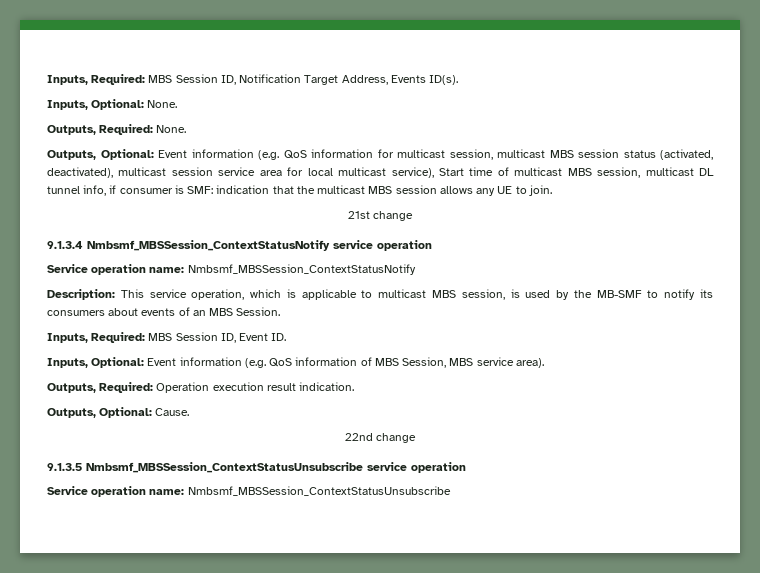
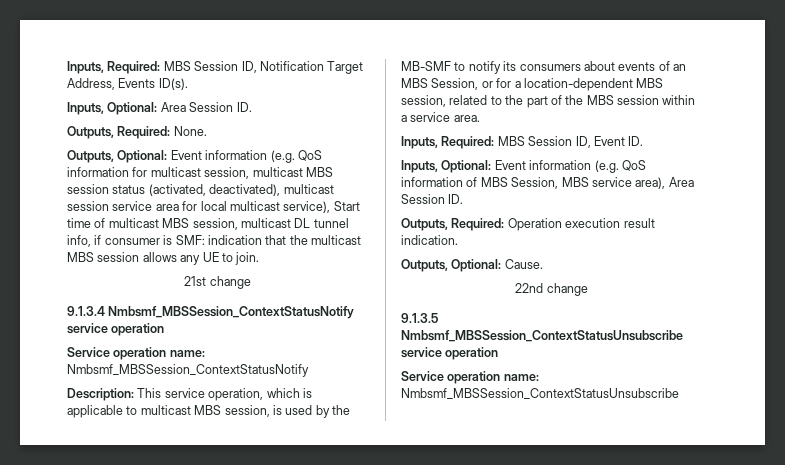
[147,100,178,108] None. -> [160,102,252,112] Area Session ID.
[236,307,281,316] Session. -> [431,78,664,91] [401,95,696,108] [401,112,480,122] Session, or for a location-dependent MBS session, related to the part of the MBS session within a service area.
[515,358,544,368] area). -> [635,177,694,189] [401,194,464,204] area), Area Session ID.

